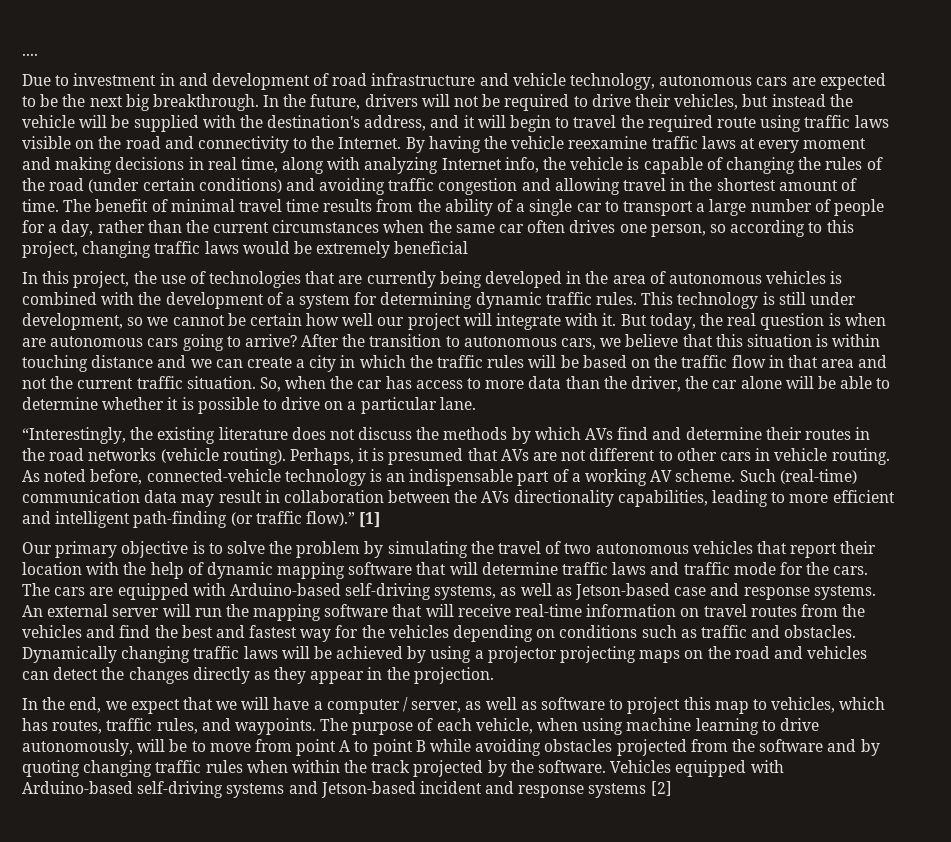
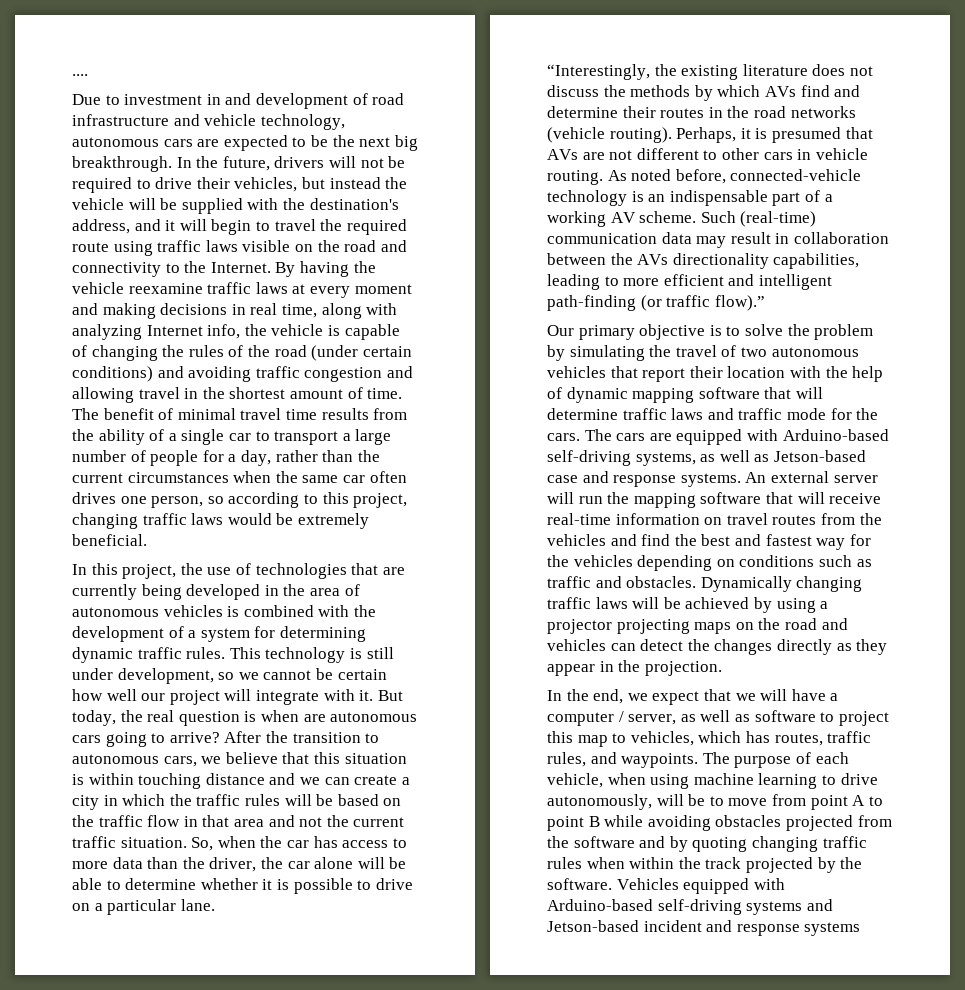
[394,241,469,254] beneficial -> [72,534,147,546] beneficial.
[359,512,381,528] [1] -> (765, 303) none
[650,781,672,796] [2] -> (861, 929) none

